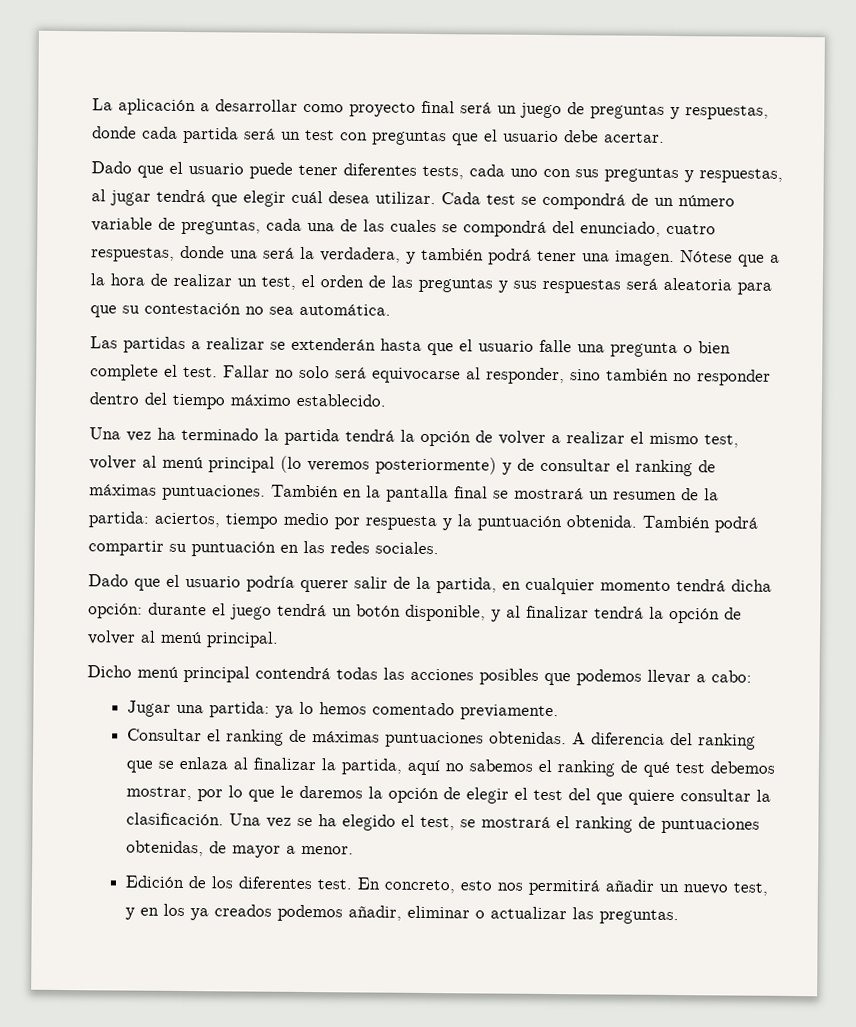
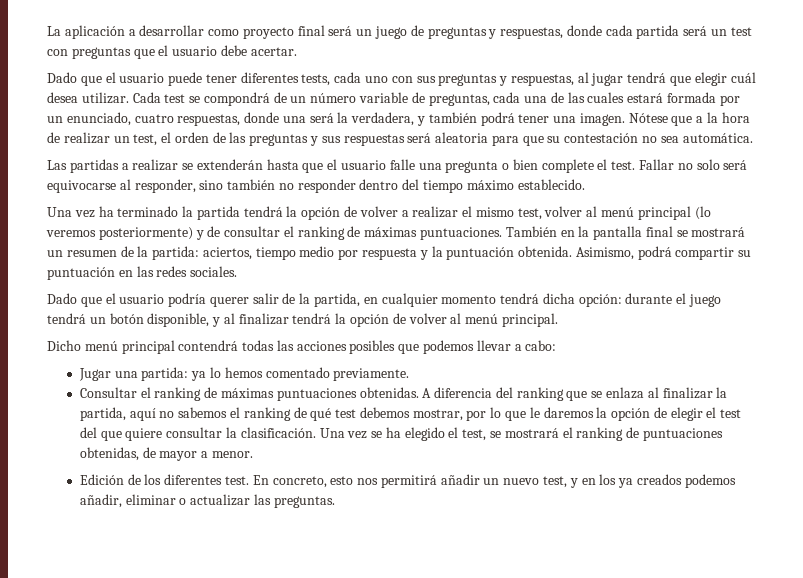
[442,220,575,237] se compondrá del -> [627,92,740,106] [47,116,63,123] estará formada por un
[642,515,710,529] También -> [575,247,634,260] Asimismo,

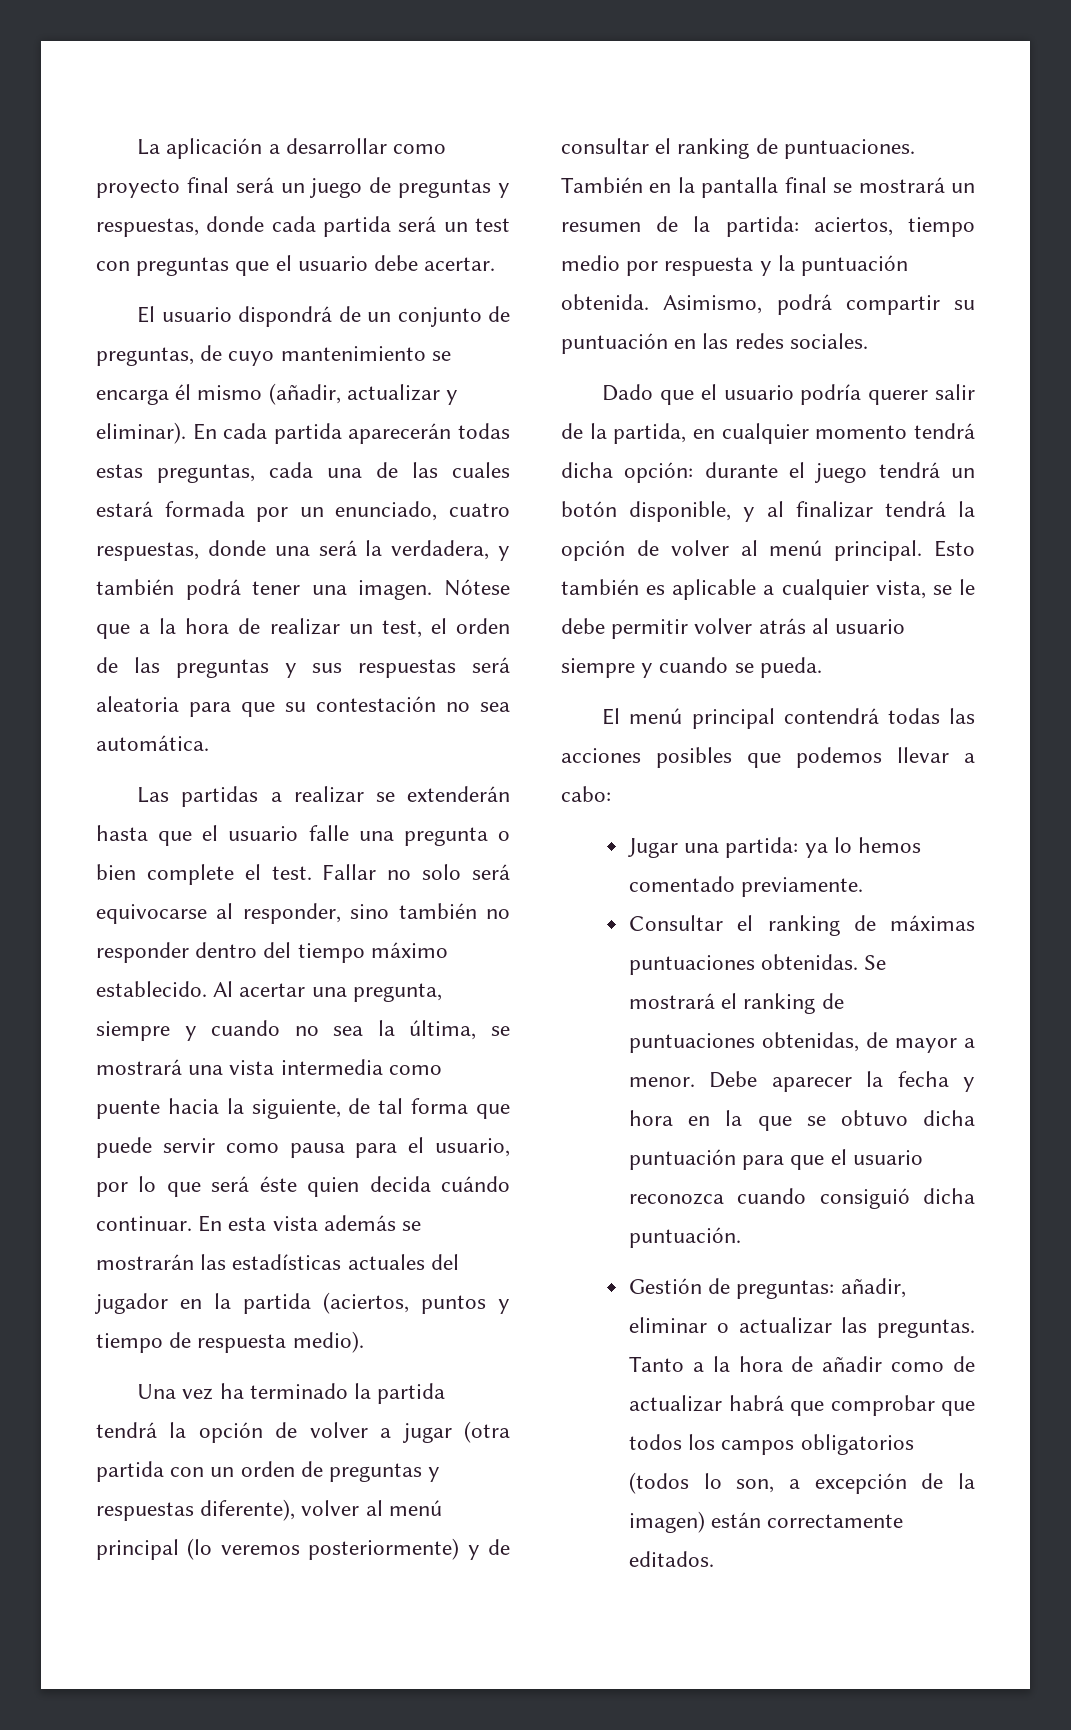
[47,72,756,86] [47,92,425,106] Dado que el usuario puede tener diferentes tests, cada uno con sus preguntas y respuestas, al jugar tendrá que elegir cuál desea utilizar. Cada test se compondrá de un número variable de -> [137,306,510,327] [96,345,451,366] [96,383,459,405] [96,422,510,444] [96,464,143,478] El usuario dispondrá de un conjunto de preguntas, de cuyo mantenimiento se encarga él mismo (añadir, actualizar y eliminar). En cada partida aparecerán todas estas
(585, 184) none -> [213,981,442,1002] [96,1020,510,1041] [96,1059,442,1075] [96,1098,510,1119] [96,1137,510,1158] [96,1176,510,1197] [96,1215,422,1232] [96,1254,459,1270] [95,1292,510,1314] [96,1331,364,1353] Al acertar una pregunta, siempre y cuando no sea la última, se mostrará una vista intermedia como puente hacia la siguiente, de tal forma que puede servir como pausa para el usuario, por lo que será éste quien decida cuándo continuar. En esta vista además se mostrarán las estadísticas actuales del jugador en la partida (aciertos, puntos y tiempo de respuesta medio).
[412,206,542,220] realizar el mismo test, -> [402,1421,510,1443] [96,1461,441,1482] [96,1499,296,1521] jugar (otra partida con un orden de preguntas y respuestas diferente),
[364,227,418,237] máximas -> (778, 146) none
[47,340,81,351] // Dicho -> [934,540,975,557] [561,579,975,600] [561,618,906,639] [561,657,822,678] [602,708,621,725] Esto también es aplicable a cualquier vista, se le debe permitir volver atrás al usuario siempre y cuando se pueda. // El
[422,387,728,401] [79,407,742,421] [79,427,501,441] A diferencia del ranking que se enlaza al finalizar la partida, aquí no sabemos el ranking de qué test debemos mostrar, por lo que le daremos la opción de elegir el test del que quiere consultar la clasificación. Una vez se ha elegido el test, se -> [864,955,887,970] Se
[79,474,736,488] // Edición de los diferentes test. En concreto, esto nos permitirá añadir un nuevo test, y en los ya creados podemos -> [709,1071,975,1092] [629,1110,975,1131] [629,1149,923,1170] [629,1188,975,1209] [629,1227,742,1248] [629,1278,835,1299] Debe aparecer la fecha y hora en la que se obtuvo dicha puntuación para que el usuario reconozca cuando consiguió dicha puntuación. // Gestión de preguntas:
(335, 502) none -> [629,1356,975,1372] [629,1395,975,1416] [629,1434,914,1455] [629,1472,975,1494] [629,1511,904,1533] [629,1551,715,1567] Tanto a la hora de añadir como de actualizar habrá que comprobar que todos los campos obligatorios (todos lo son, a excepción de la imagen) están correctamente editados.

